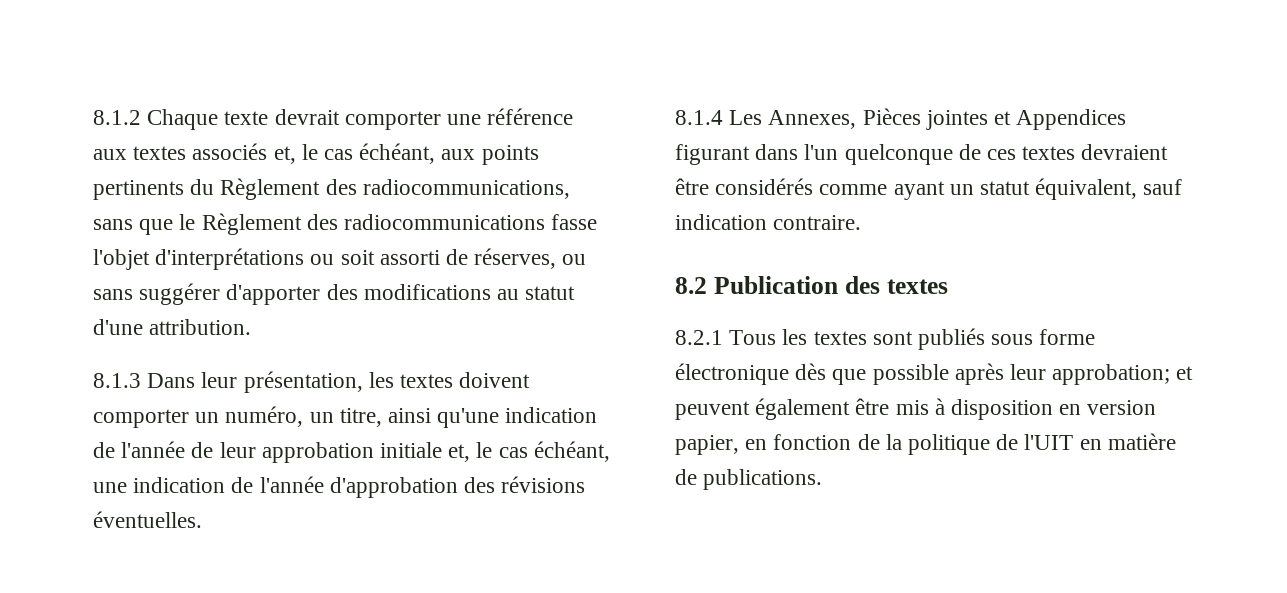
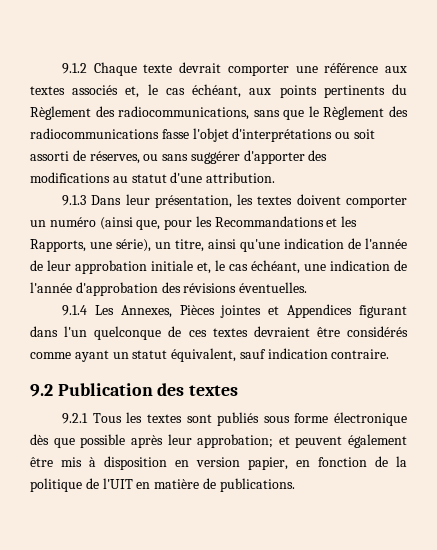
[93,110,141,125] 8.1.2 -> [61,63,87,74] 9.1.2
[93,373,141,388] 8.1.3 -> [61,195,86,206] 9.1.3
[225,406,304,427] numéro, -> [49,216,358,230] [30,239,151,252] numéro (ainsi que, pour les Recommandations et les Rapports, une série),
[675,110,723,125] 8.1.4 -> [61,305,87,316] 9.1.4
[675,277,707,294] 8.2 -> [30,384,53,397] 9.2
[675,330,723,345] 8.2.1 -> [61,413,88,424] 9.2.1

